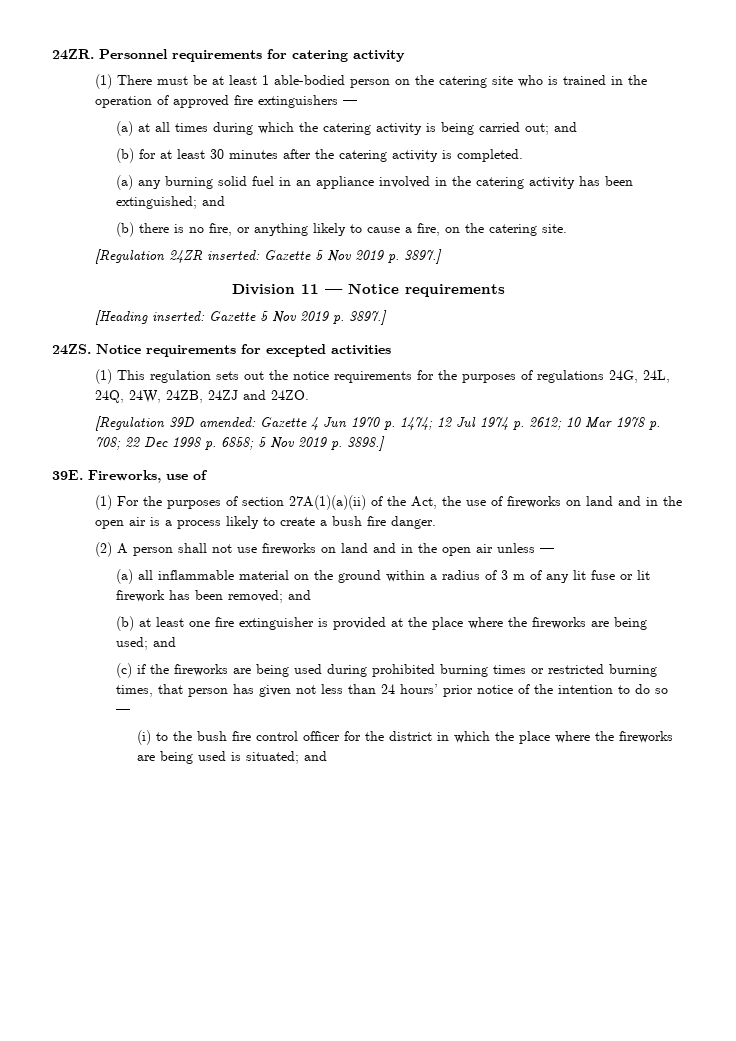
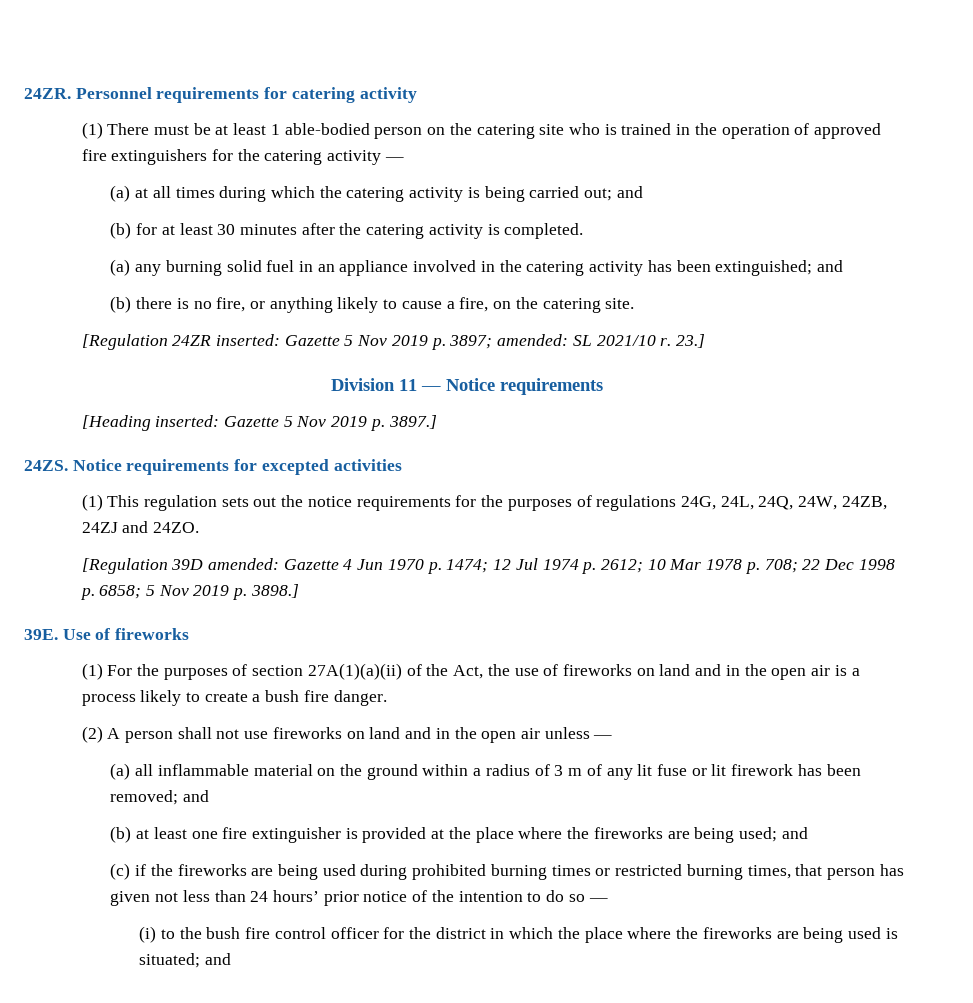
(338, 101) none -> [212,149,382,165] for the catering activity
[403,249,442,264] 3897.] -> [449,334,706,349] 3897; amended: SL 2021/10 r. 23.]
[88,470,208,483] Fireworks, use of -> [62,628,190,640] Use of fireworks

